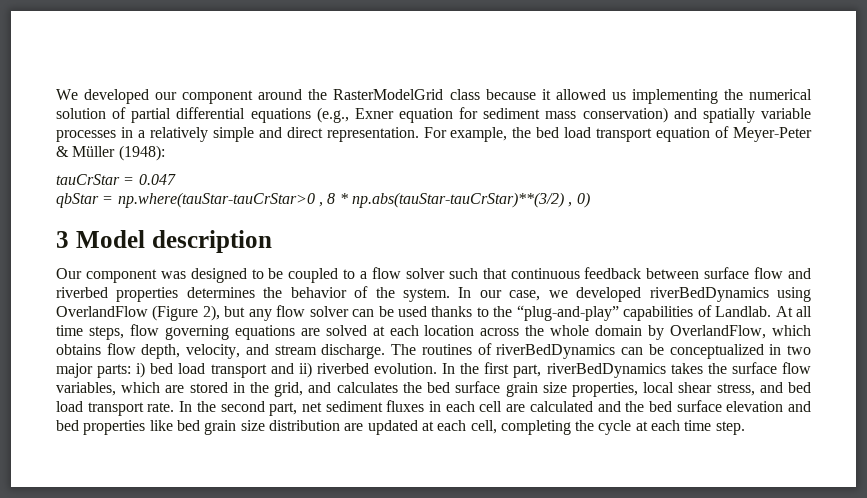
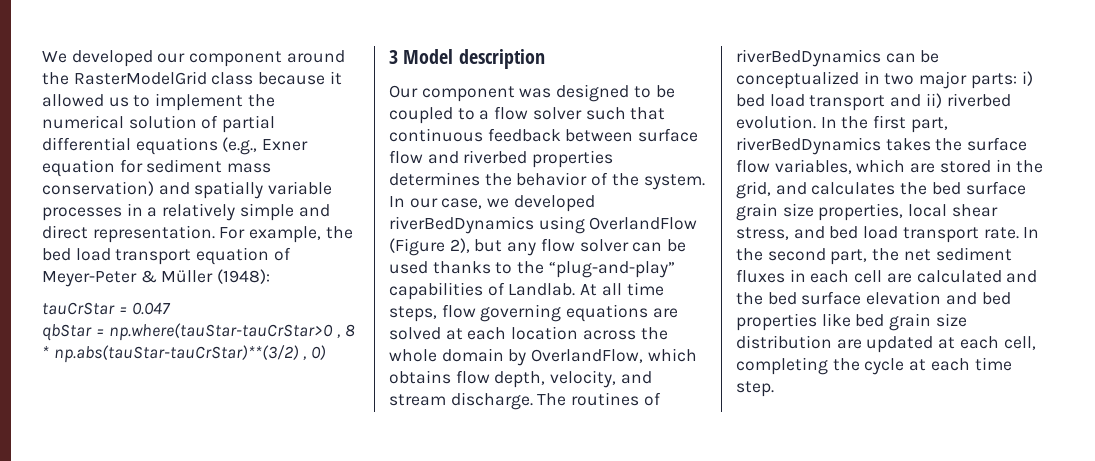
[631,89,718,104] implementing -> [133,93,244,111] to implement
(298, 409) none -> [872,248,900,261] the

